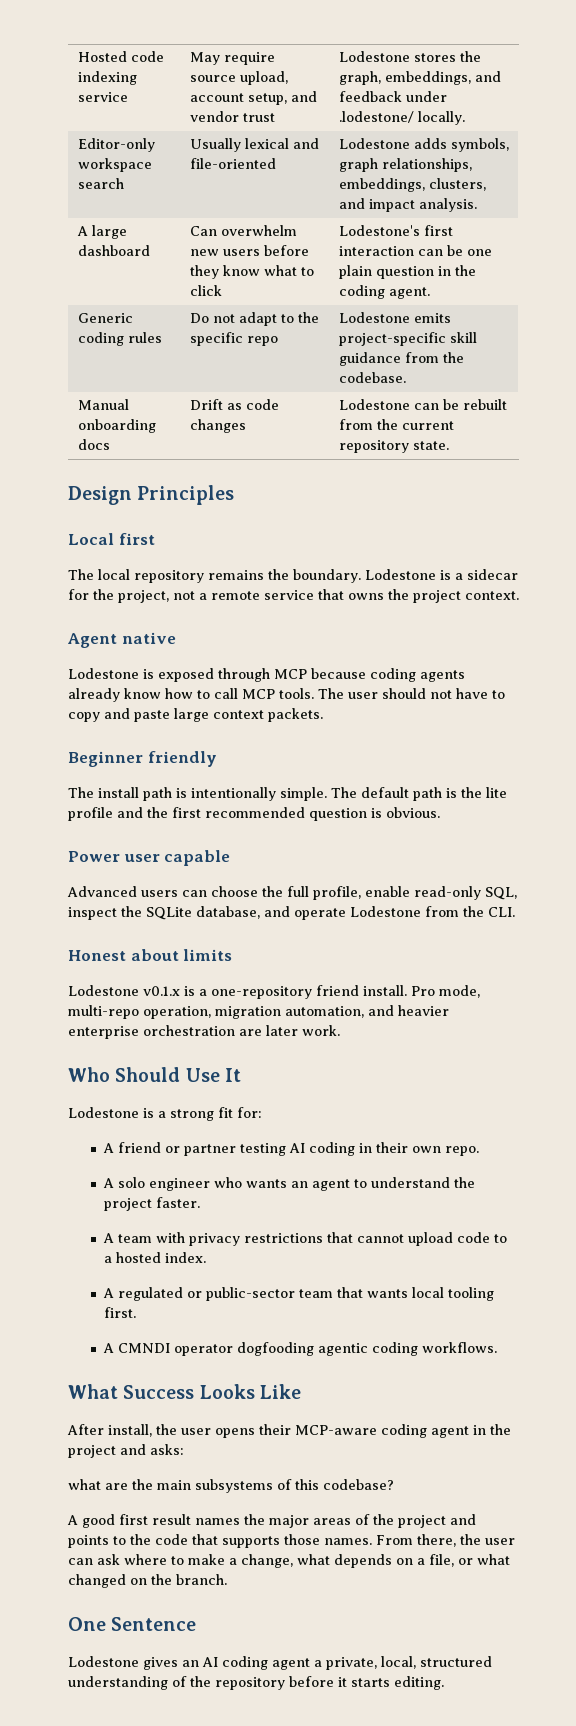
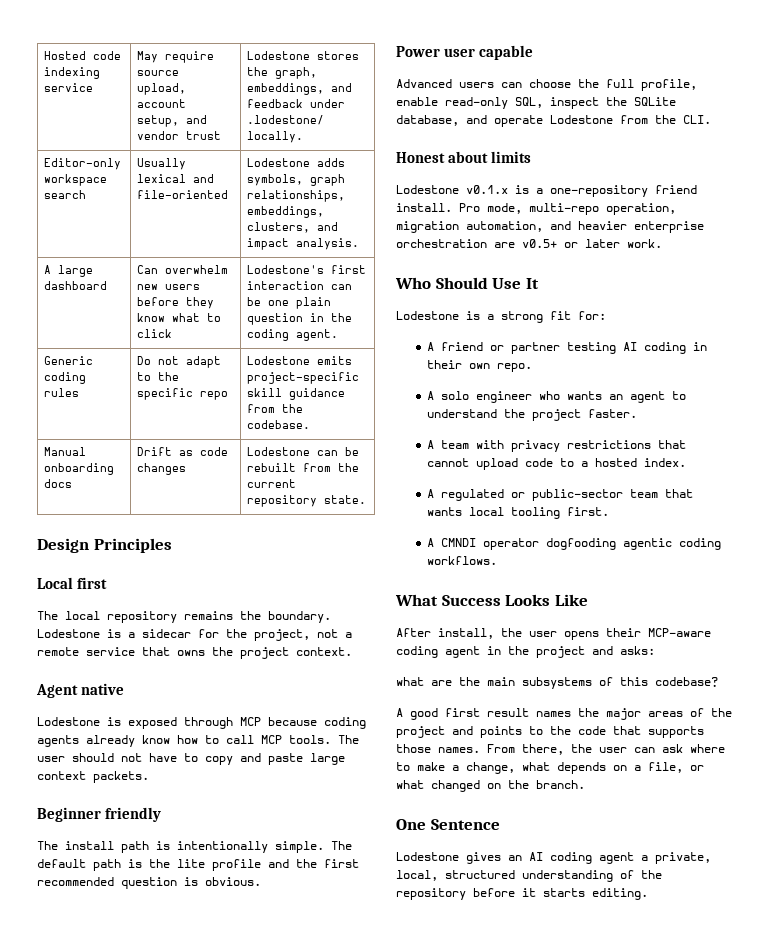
(262, 1032) none -> [522,239,578,248] v0.5+ or

